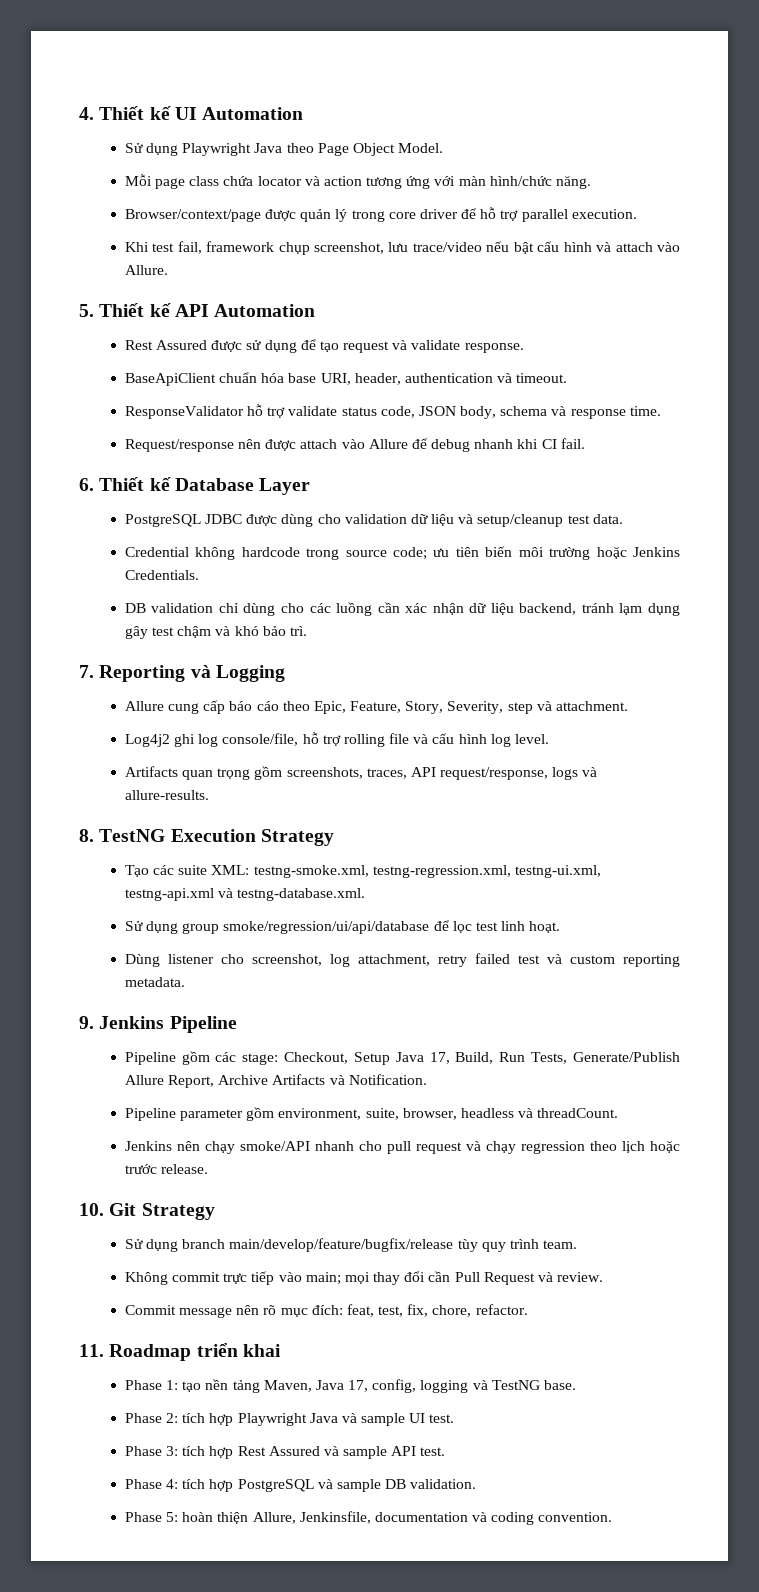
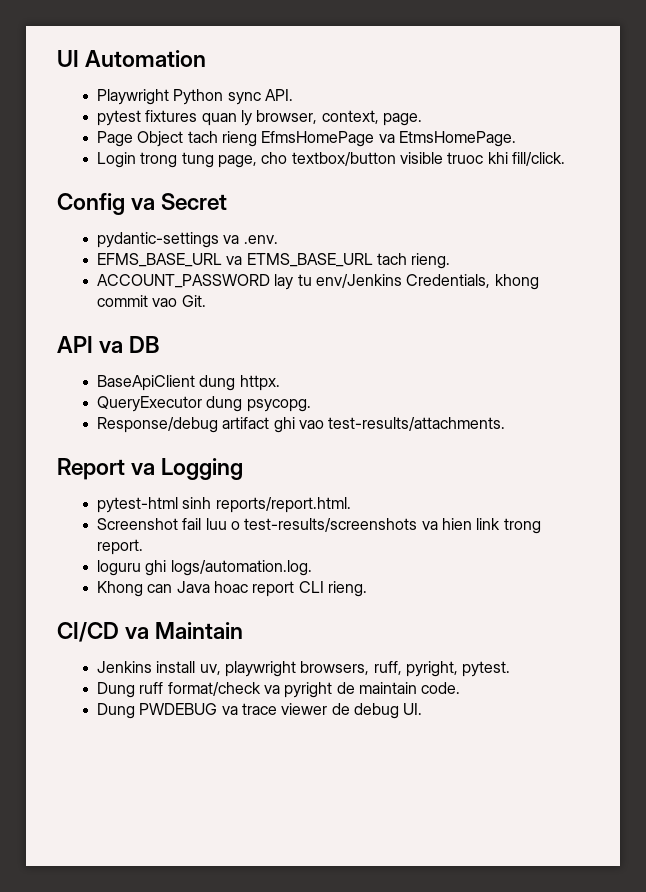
[79,106,171,120] 4. Thiết kế -> (57, 58) none
[124,143,444,156] [124,174,592,189] [124,207,637,222] [124,241,681,255] [124,265,168,275] [79,303,316,317] [124,339,524,353] [124,372,568,386] [124,404,661,419] [124,438,585,452] [79,477,311,495] [124,514,623,527] [124,546,680,560] [124,570,199,580] [124,602,680,616] [124,626,307,639] [79,665,285,682] [124,700,629,714] [124,732,550,747] [124,766,598,780] [124,790,209,800] [79,829,334,846] [124,865,601,878] [124,888,366,901] [124,920,561,934] [124,953,680,967] [124,977,185,987] [79,1016,237,1033] [124,1051,680,1065] [124,1074,427,1088] [124,1107,619,1121] [124,1140,680,1154] [124,1164,208,1174] [79,1203,215,1220] [124,1238,578,1252] [124,1271,604,1285] [124,1304,528,1318] [79,1343,281,1361] [124,1379,577,1393] [124,1413,455,1426] [124,1446,446,1459] [124,1479,477,1492] [124,1511,613,1525] Sử dụng Playwright Java theo Page Object Model. // Mỗi page class chứa locator và action tương ứng với màn hình/chức năng. // Browser/context/page được quản lý trong core driver để hỗ trợ parallel execution. // Khi test fail, framework chụp screenshot, lưu trace/video nếu bật cấu hình và attach vào Allure. // 5. Thiết kế API Automation // Rest Assured được sử dụng để tạo request và validate response. // BaseApiClient chuẩn hóa base URI, header, authentication và timeout. // ResponseValidator hỗ trợ validate status code, JSON body, schema và response time. // Request/response nên được attach vào Allure để debug nhanh khi CI fail. // 6. Thiết kế Database Layer // PostgreSQL JDBC được dùng cho validation dữ liệu và setup/cleanup test data. // Credential không hardcode trong source code; ưu tiên biến môi trường hoặc Jenkins Credentials. // DB validation chỉ dùng cho các luồng cần xác nhận dữ liệu backend, tránh lạm dụng gây test chậm và khó bảo trì. // 7. Reporting và Logging // Allure cung cấp báo cáo theo Epic, Feature, Story, Severity, step và attachment. // Log4j2 ghi log console/file, hỗ trợ rolling file và cấu hình log level. // Artifacts quan trọng gồm screenshots, traces, API request/response, logs và allure-results. // 8. TestNG Execution Strategy // Tạo các suite XML: testng-smoke.xml, testng-regression.xml, testng-ui.xml, testng-api.xml và testng-database.xml. // Sử dụng group smoke/regression/ui/api/database để lọc test linh hoạt. // Dùng listener cho screenshot, log attachment, retry failed test và custom reporting metadata. // 9. Jenkins Pipeline // Pipeline gồm các stage: Checkout, Setup Java 17, Build, Run Tests, Generate/Publish Allure Report, Archive Artifacts và Notification. // Pipeline parameter gồm environment, suite, browser, headless và threadCount. // Jenkins nên chạy smoke/API nhanh cho pull request và chạy regression theo lịch hoặc trước release. // 10. Git Strategy // Sử dụng branch main/develop/feature/bugfix/release tùy quy trình team. // Không commit trực tiếp vào main; mọi thay đổi cần Pull Request và review. // Commit message nên rõ mục đích: feat, test, fix, chore, refactor. // 11. Roadmap triển khai // Phase 1: tạo nền tảng Maven, Java 17, config, logging và TestNG base. // Phase 2: tích hợp Playwright Java và sample UI test. // Phase 3: tích hợp Rest Assured và sample API test. // Phase 4: tích hợp PostgreSQL và sample DB validation. // Phase 5: hoàn thiện Allure, Jenkinsfile, documentation và coding convention. -> [97,89,294,105] [97,110,423,126] [97,131,517,147] [97,152,566,168] [57,193,228,215] [97,232,278,248] [97,253,451,269] [97,274,539,290] [97,295,206,307] [57,336,160,353] [97,375,280,391] [97,396,311,412] [97,417,506,433] [57,458,244,480] [97,497,351,513] [97,518,541,534] [97,539,144,555] [97,560,312,576] [97,581,368,597] [57,622,244,642] [97,661,511,677] [97,682,461,698] [97,703,423,719] Playwright Python sync API. // pytest fixtures quan ly browser, context, page. // Page Object tach rieng EfmsHomePage va EtmsHomePage. // Login trong tung page, cho textbox/button visible truoc khi fill/click. // Config va Secret // pydantic-settings va .env. // EFMS_BASE_URL va ETMS_BASE_URL tach rieng. // ACCOUNT_PASSWORD lay tu env/Jenkins Credentials, khong commit vao Git. // API va DB // BaseApiClient dung httpx. // QueryExecutor dung psycopg. // Response/debug artifact ghi vao test-results/attachments. // Report va Logging // pytest-html sinh reports/report.html. // Screenshot fail luu o test-results/screenshots va hien link trong report. // loguru ghi logs/automation.log. // Khong can Java hoac report CLI rieng. // CI/CD va Maintain // Jenkins install uv, playwright browsers, ruff, pyright, pytest. // Dung ruff format/check va pyright de maintain code. // Dung PWDEBUG va trace viewer de debug UI.

